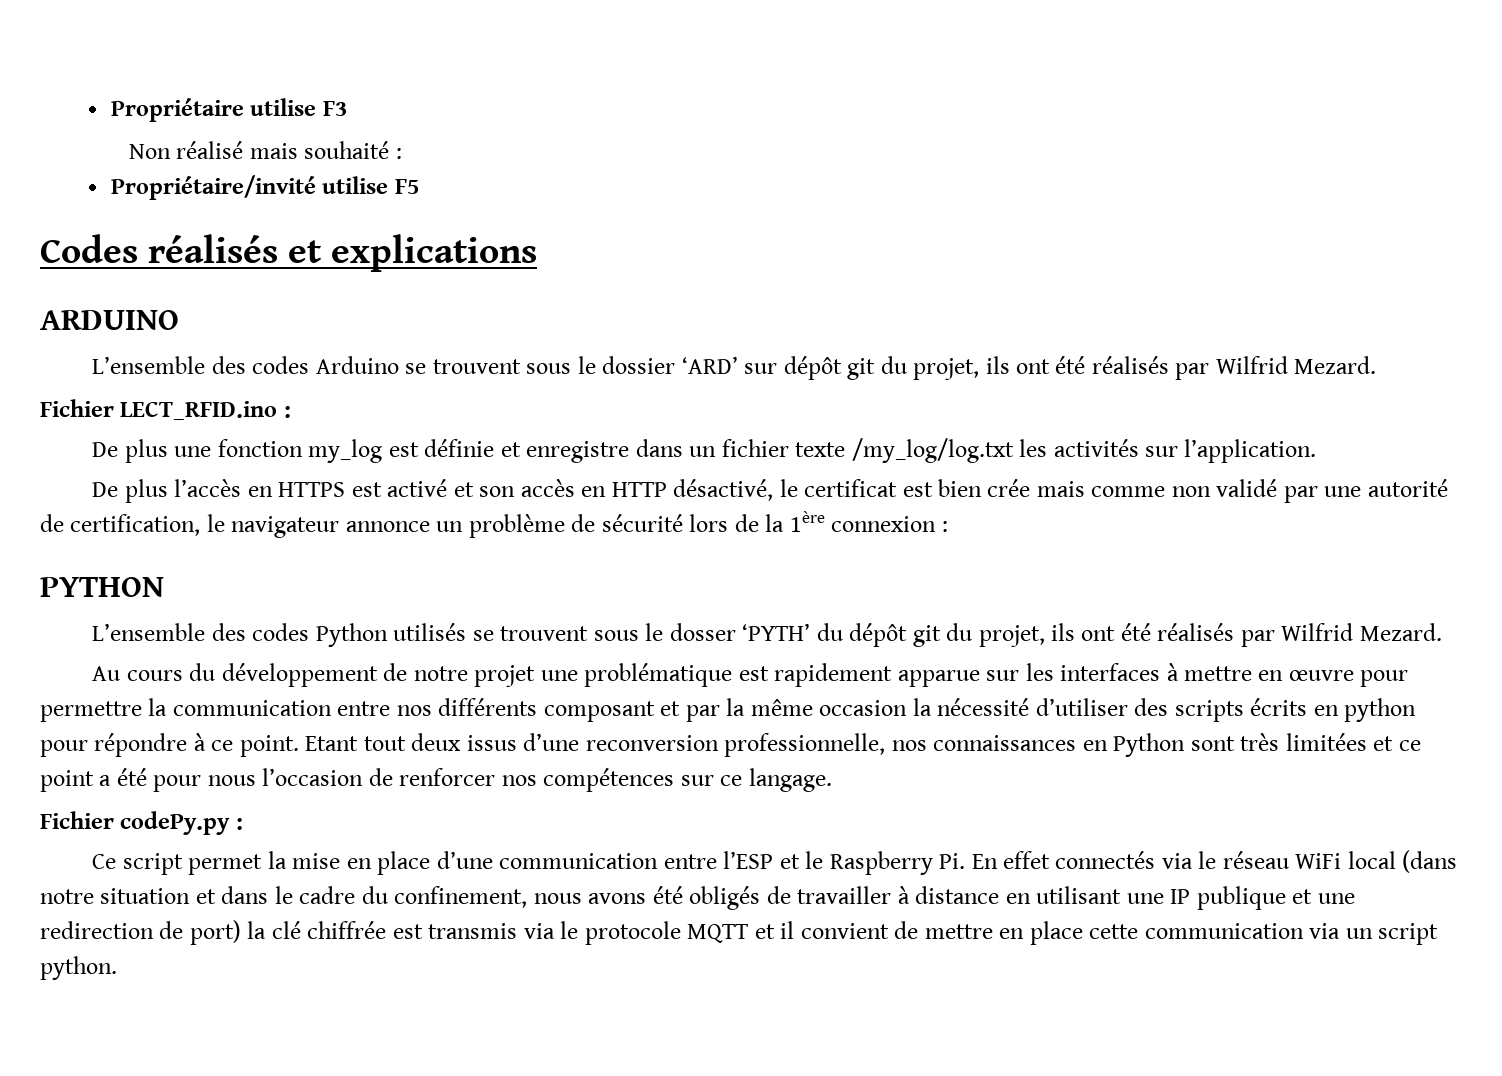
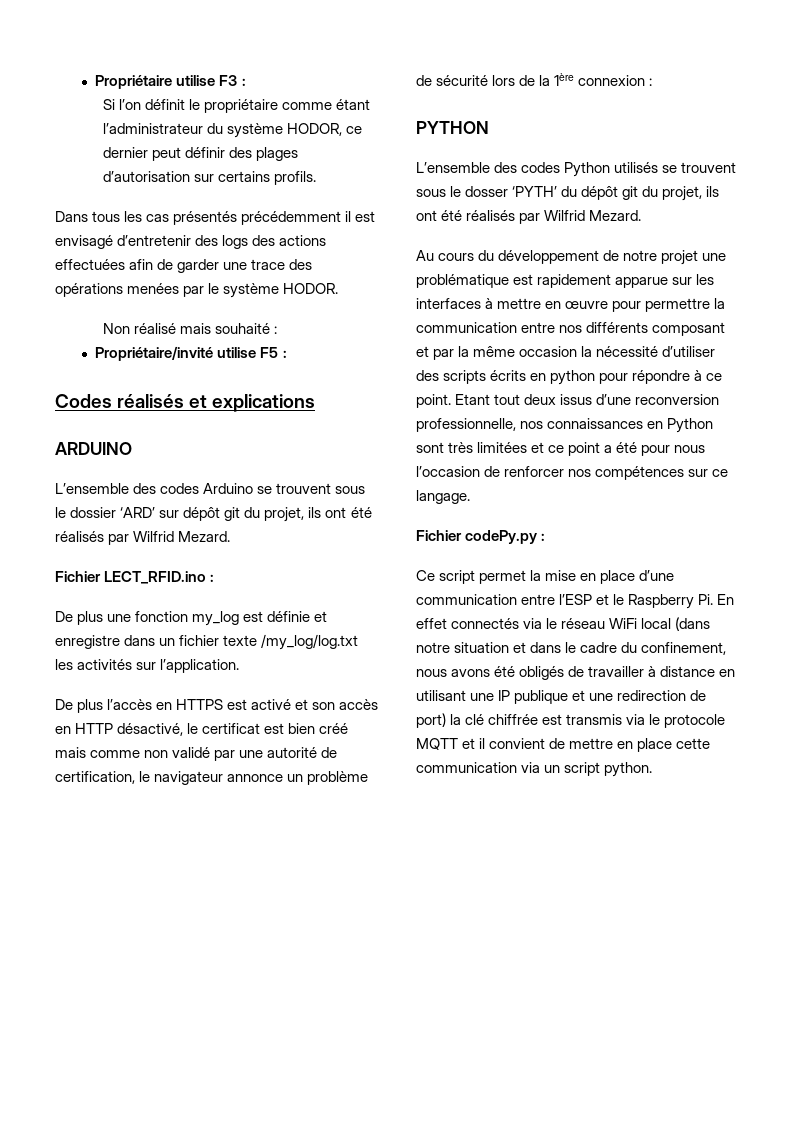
(347, 108) none -> [241,78,246,86] [102,99,371,113] [102,123,362,138] [102,147,298,161] [102,171,316,185] [55,211,376,225] [55,235,327,249] [55,259,313,273] [55,283,339,298] : // Si l’on définit le propriétaire comme étant l’administrateur du système HODOR, ce dernier peut définir des plages d’autorisation sur certains profils. // Dans tous les cas présentés précédemment il est envisagé d’entretenir des logs des actions effectuées afin de garder une trace des opérations menées par le système HODOR.
(419, 186) none -> [282,350,287,358] :
[987,479,1031,497] crée -> [319,723,349,734] créé

